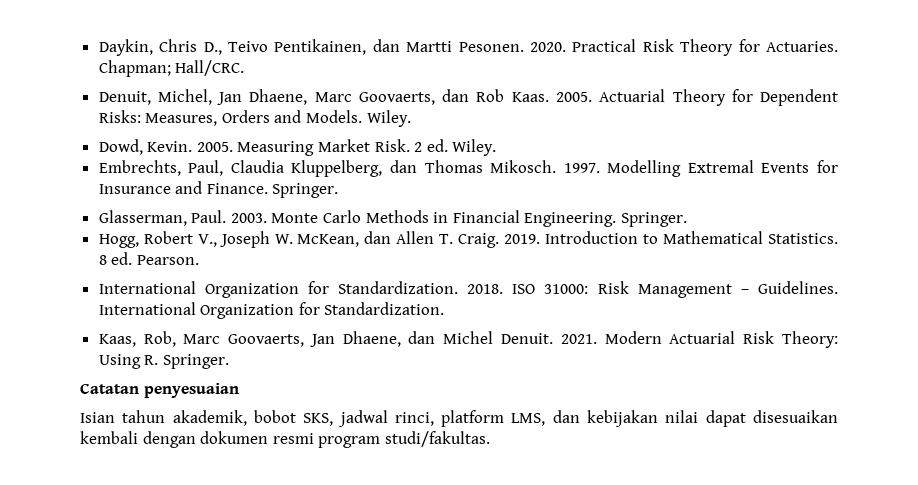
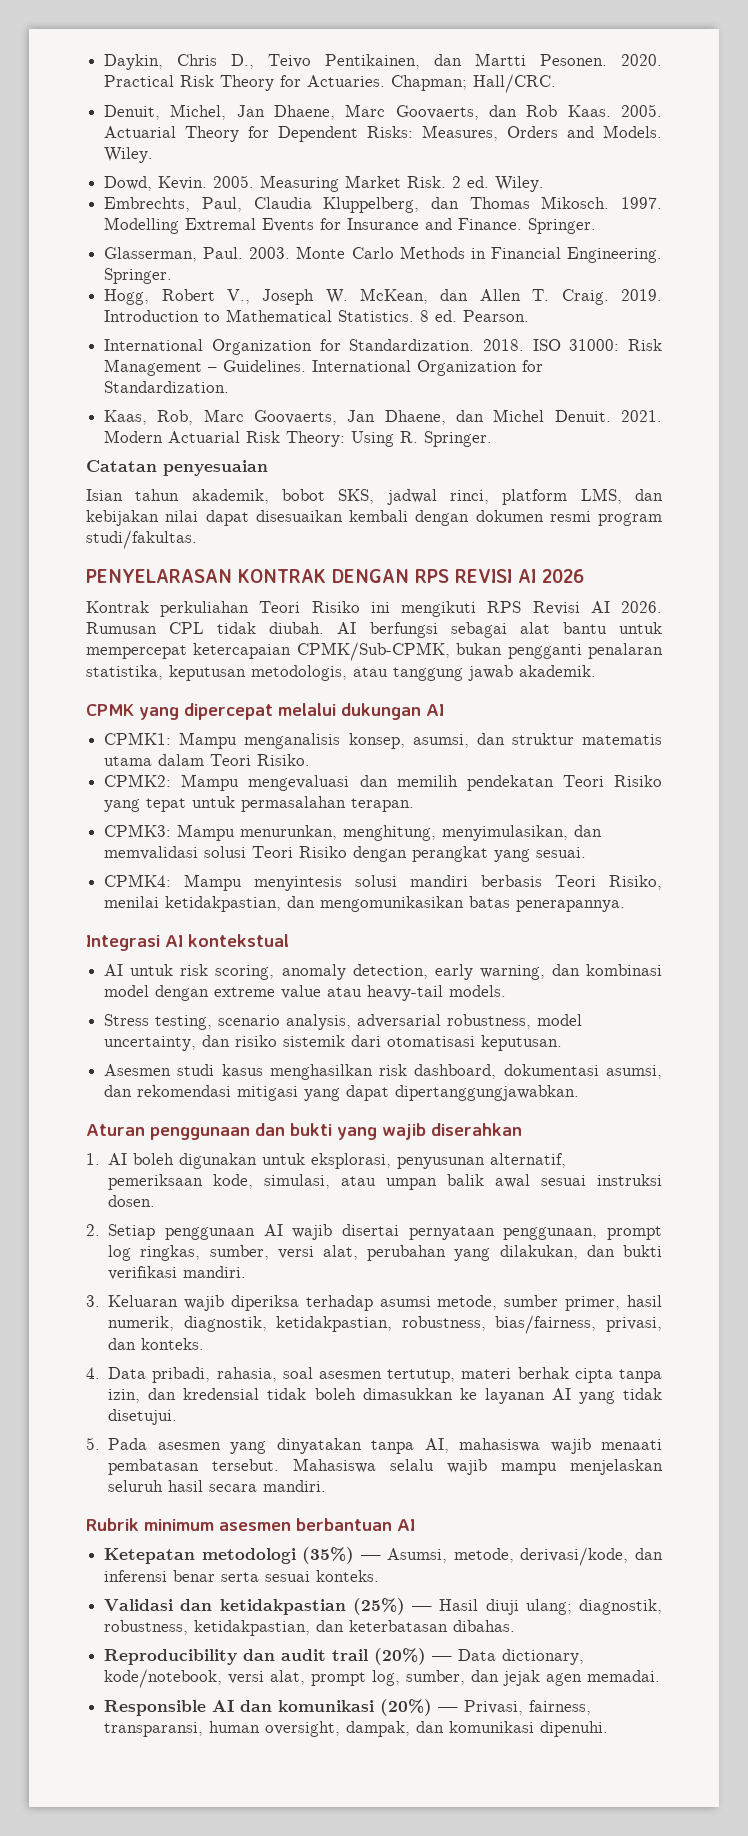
(490, 439) none -> [86,569,584,583] [86,601,662,617] [86,622,662,638] [86,642,663,661] [86,665,596,681] [86,703,444,720] [104,732,662,749] [104,754,311,766] [104,774,662,791] [104,796,415,812] [104,824,603,841] [104,846,587,862] [104,874,663,891] [104,896,626,912] [86,934,289,951] [104,964,662,980] [104,985,507,1001] [104,1014,583,1030] [104,1035,563,1051] [104,1064,662,1080] [104,1085,580,1101] [86,1123,522,1140] [86,1153,567,1169] [108,1174,662,1190] [108,1195,156,1207] [86,1224,662,1240] [108,1245,663,1261] [108,1266,247,1280] [86,1295,662,1311] [108,1315,662,1334] [108,1338,205,1350] [86,1367,663,1383] [108,1388,662,1404] [108,1409,178,1425] [86,1437,662,1454] [108,1458,663,1475] [108,1480,327,1492] [86,1518,415,1531] [104,1547,663,1566] [104,1570,380,1582] [104,1598,662,1615] [104,1620,516,1636] [104,1648,585,1665] [104,1669,661,1688] [104,1699,592,1716] [104,1721,609,1737] // PENYELARASAN KONTRAK DENGAN RPS REVISI AI 2026 // Kontrak perkuliahan Teori Risiko ini mengikuti RPS Revisi AI 2026. Rumusan CPL tidak diubah. AI berfungsi sebagai alat bantu untuk mempercepat ketercapaian CPMK/Sub-CPMK, bukan pengganti penalaran statistika, keputusan metodologis, atau tanggung jawab akademik. // CPMK yang dipercepat melalui dukungan AI // CPMK1: Mampu menganalisis konsep, asumsi, dan struktur matematis utama dalam Teori Risiko. // CPMK2: Mampu mengevaluasi dan memilih pendekatan Teori Risiko yang tepat untuk permasalahan terapan. // CPMK3: Mampu menurunkan, menghitung, menyimulasikan, dan memvalidasi solusi Teori Risiko dengan perangkat yang sesuai. // CPMK4: Mampu menyintesis solusi mandiri berbasis Teori Risiko, menilai ketidakpastian, dan mengomunikasikan batas penerapannya. // Integrasi AI kontekstual // AI untuk risk scoring, anomaly detection, early warning, dan kombinasi model dengan extreme value atau heavy-tail models. // Stress testing, scenario analysis, adversarial robustness, model uncertainty, dan risiko sistemik dari otomatisasi keputusan. // Asesmen studi kasus menghasilkan risk dashboard, dokumentasi asumsi, dan rekomendasi mitigasi yang dapat dipertanggungjawabkan. // Aturan penggunaan dan bukti yang wajib diserahkan // 1. AI boleh digunakan untuk eksplorasi, penyusunan alternatif, pemeriksaan kode, simulasi, atau umpan balik awal sesuai instruksi dosen. // 2. Setiap penggunaan AI wajib disertai pernyataan penggunaan, prompt log ringkas, sumber, versi alat, perubahan yang dilakukan, dan bukti verifikasi mandiri. // 3. Keluaran wajib diperiksa terhadap asumsi metode, sumber primer, hasil numerik, diagnostik, ketidakpastian, robustness, bias/fairness, privasi, dan konteks. // 4. Data pribadi, rahasia, soal asesmen tertutup, materi berhak cipta tanpa izin, dan kredensial tidak boleh dimasukkan ke layanan AI yang tidak disetujui. // 5. Pada asesmen yang dinyatakan tanpa AI, mahasiswa wajib menaati pembatasan tersebut. Mahasiswa selalu wajib mampu menjelaskan seluruh hasil secara mandiri. // Rubrik minimum asesmen berbantuan AI // Ketepatan metodologi (35%) — Asumsi, metode, derivasi/kode, dan inferensi benar serta sesuai konteks. // Validasi dan ketidakpastian (25%) — Hasil diuji ulang; diagnostik, robustness, ketidakpastian, dan keterbatasan dibahas. // Reproducibility dan audit trail (20%) — Data dictionary, kode/notebook, versi alat, prompt log, sumber, dan jejak agen memadai. // Responsible AI dan komunikasi (20%) — Privasi, fairness, transparansi, human oversight, dampak, dan komunikasi dipenuhi.

